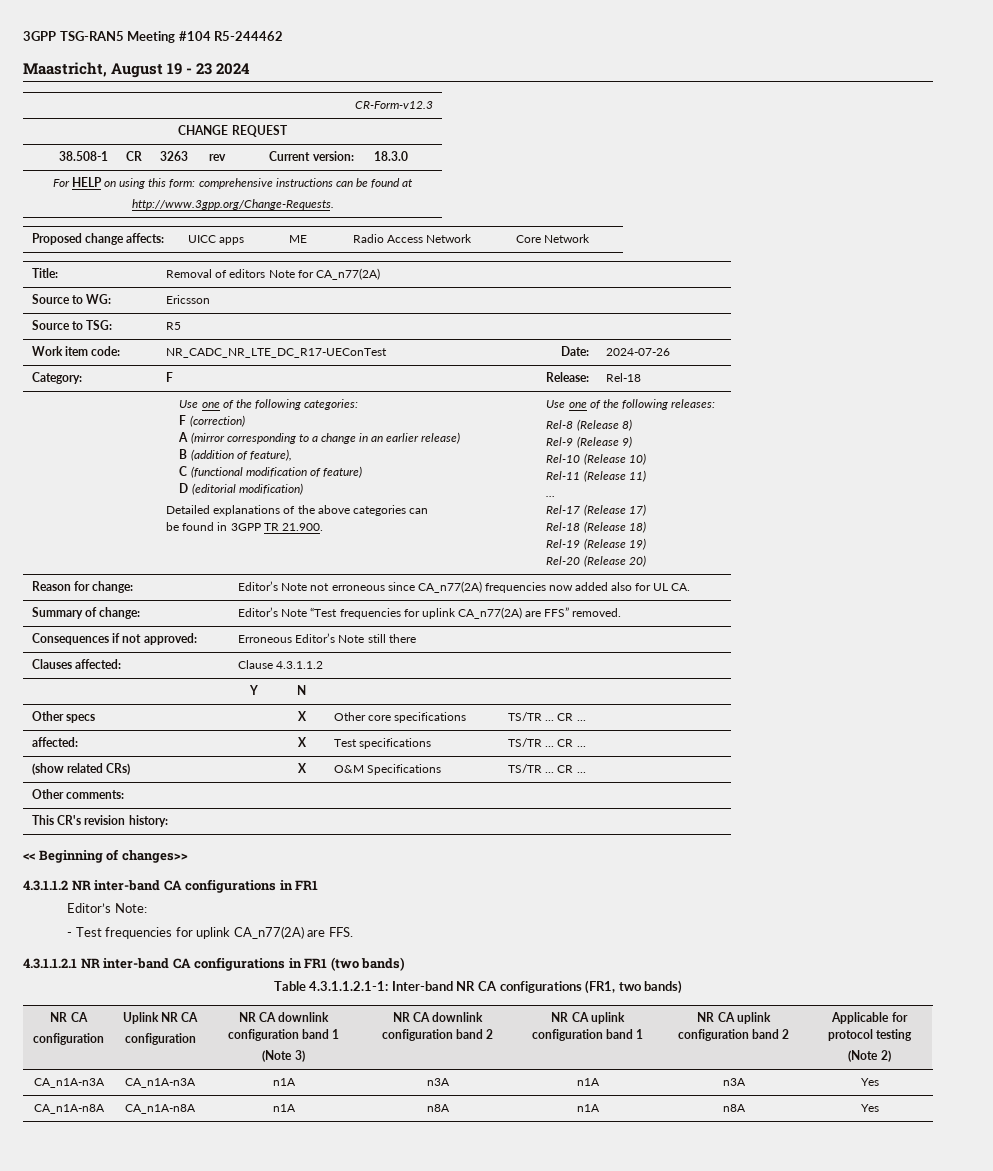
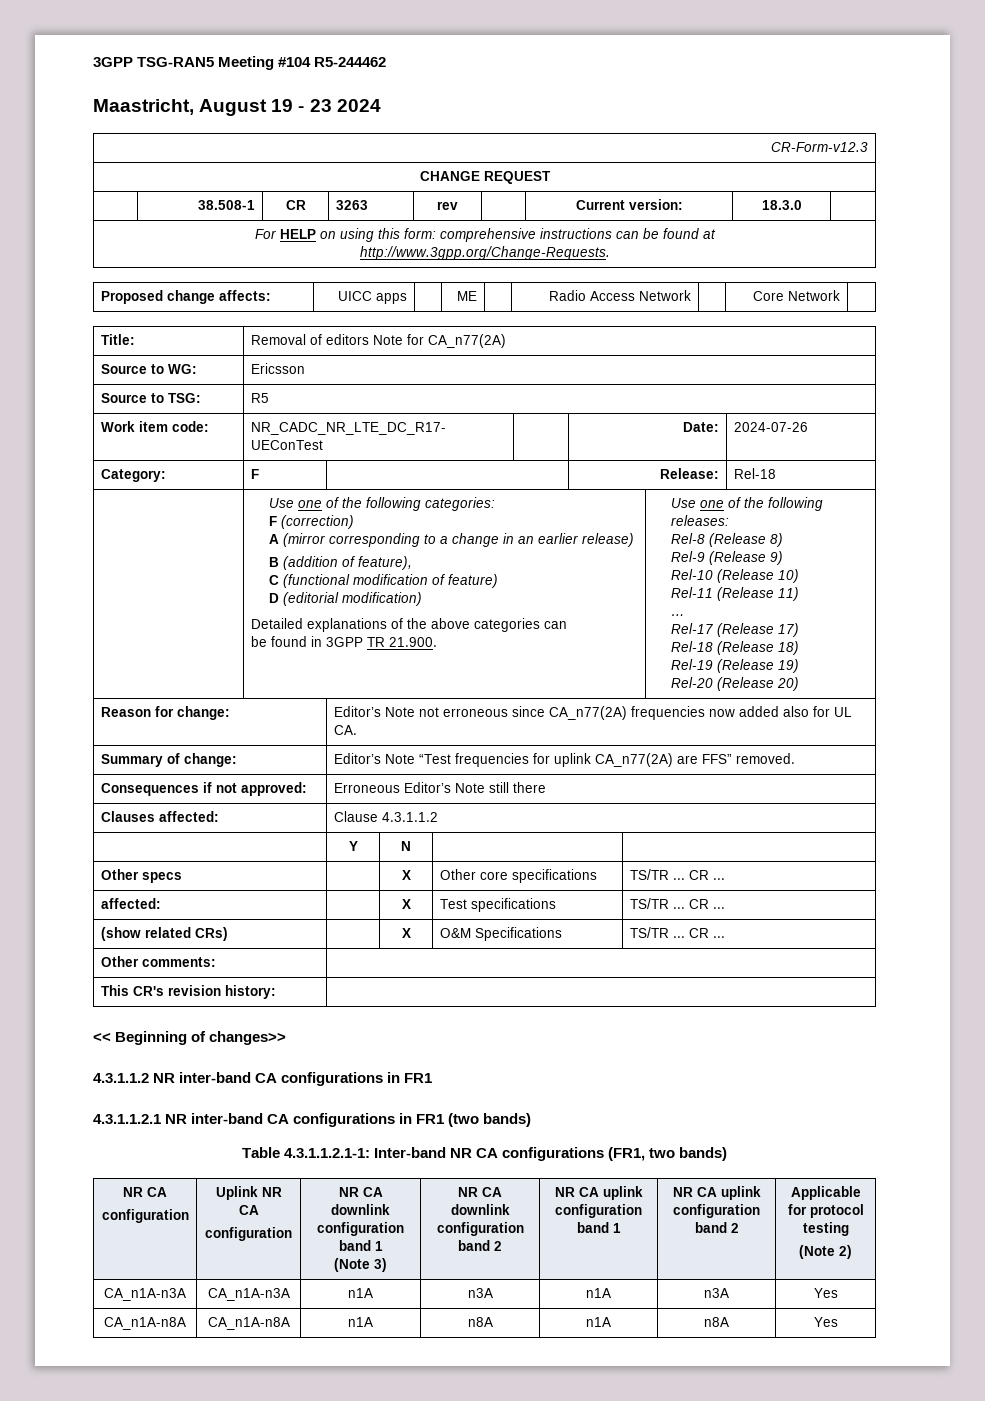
[67,903,147,913] [67,926,353,939] // Editor’s Note: // - Test frequencies for uplink CA_n77(2A) are FFS. -> (433, 1078) none

